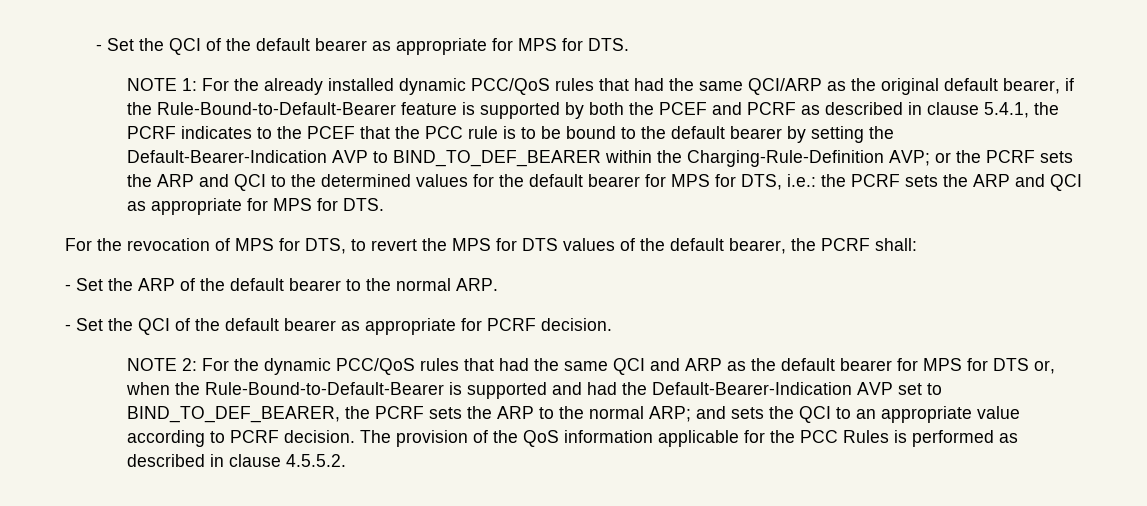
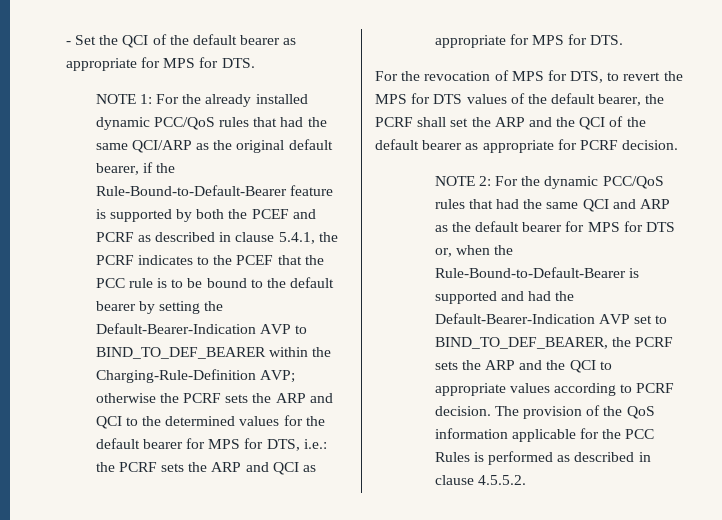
[934,152,951,163] or -> [95,393,156,403] otherwise
[875,238,917,251] [65,278,498,291] [65,318,103,331] shall: // - Set the ARP of the default bearer to the normal ARP. // - Set -> [417,117,552,127] shall set the ARP and
[538,406,1020,423] to the normal ARP; and sets the QCI to an appropriate value -> [519,360,612,373] [434,383,550,396] and the QCI to appropriate values

